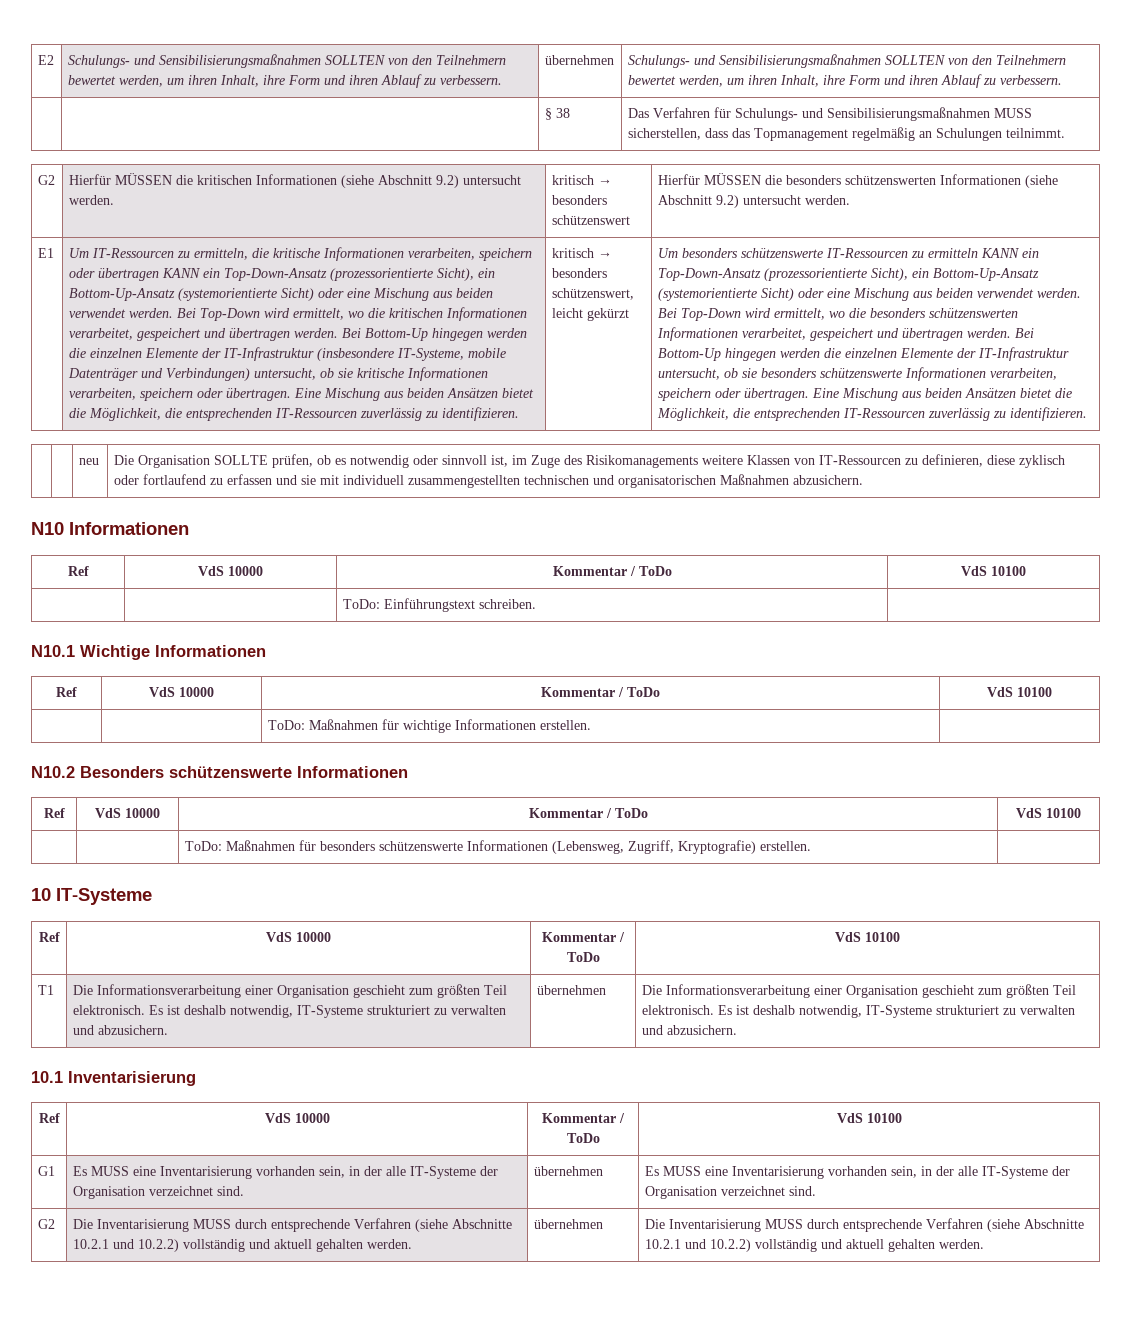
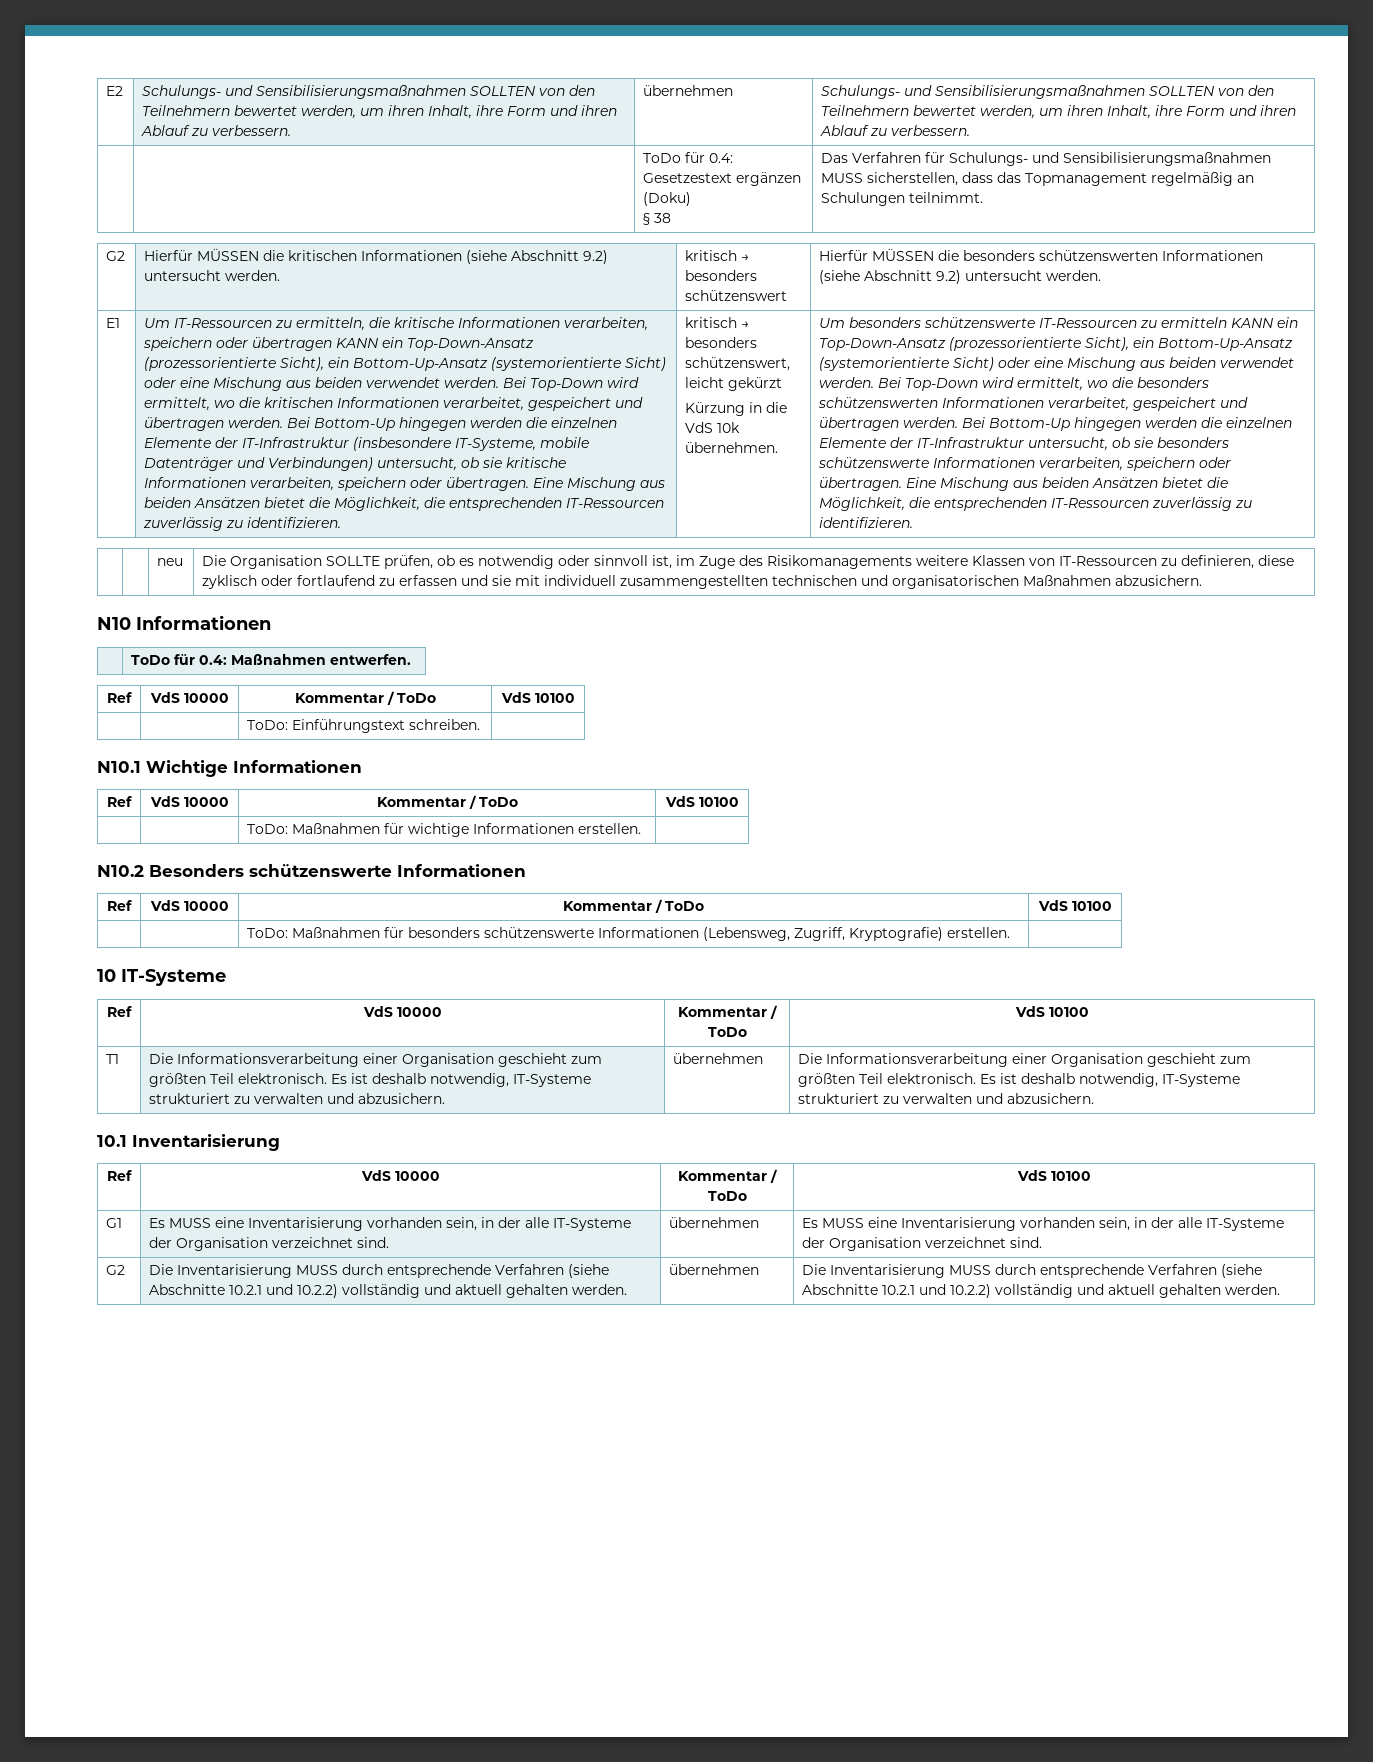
(1062, 80) none -> [643,152,734,163] [643,172,802,186] [643,192,692,206] ToDo für 0.4: Gesetzestext ergänzen (Doku) //
(629, 314) none -> [685,402,788,416] [685,422,741,433] [685,442,779,453] // Kürzung in die VdS 10k übernehmen.
(189, 528) none -> [131,654,412,665] // | ToDo für 0.4: Maßnahmen entwerfen.

